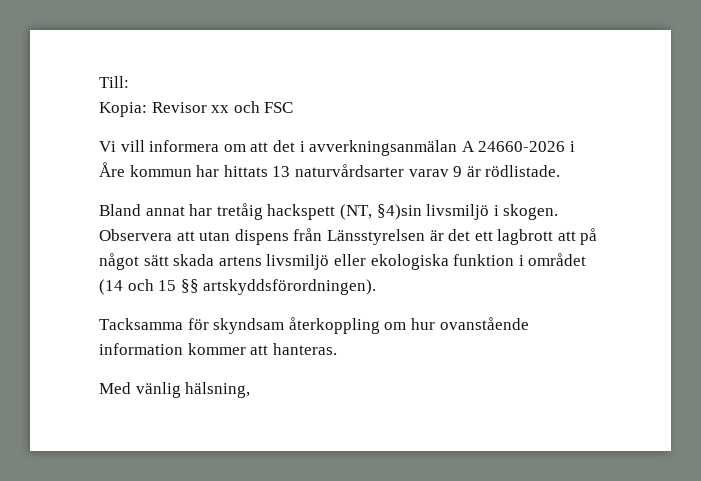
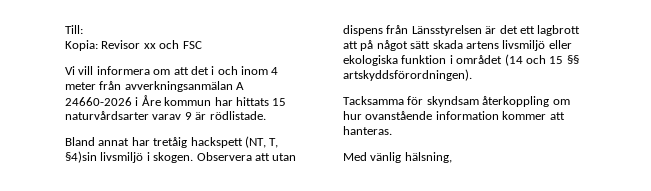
(305, 146) none -> [217,66,279,75] [65,81,122,90] och inom 4 meter från
[272,166,291,177] 13 -> [272,98,287,106] 15
(372, 212) none -> [269,138,279,148] T,

